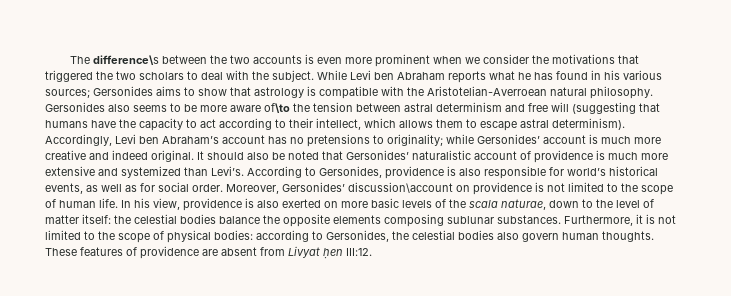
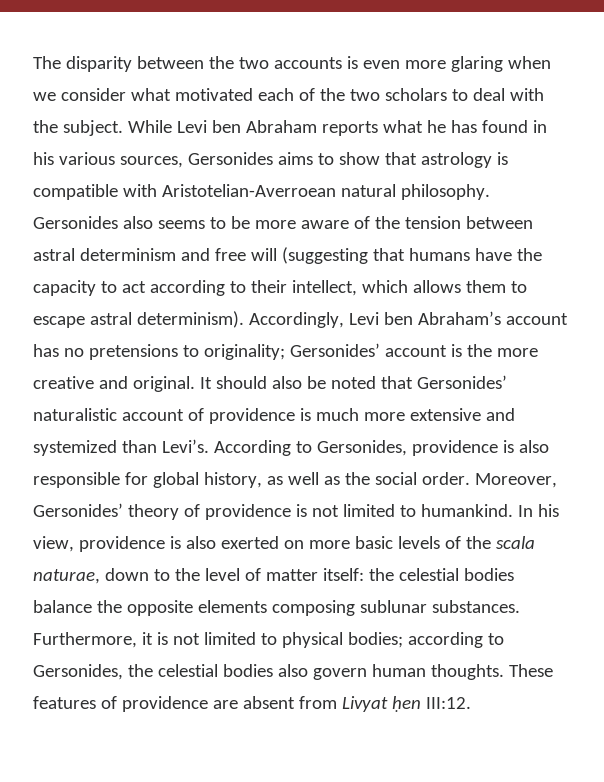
[92,55,159,65] difference\s -> [65,56,132,72] disparity
[374,54,430,67] prominent -> [450,56,503,72] glaring
[531,54,639,64] [45,70,93,82] the motivations that triggered -> [130,88,315,101] what motivated each of
[45,89,90,98] sources; -> [119,156,183,168] sources,
[407,87,424,96] the -> (157, 190) none
[264,103,290,113] of\to -> [353,216,370,229] of
[446,134,474,144] while -> (285, 352) none
[601,136,631,144] much -> [466,344,492,357] the
[112,150,148,160] indeed -> (128, 382) none
[567,166,658,176] [45,183,83,194] world’s historical events, -> [152,472,262,488] global history,
[140,183,155,192] for -> [344,472,370,485] the
[348,182,470,193] discussion\account on -> [127,504,200,520] theory of
[621,183,673,195] [45,198,118,208] the scope of human life. -> [420,504,513,517] humankind.
[98,230,253,243] the scope of physical bodies: -> [281,632,403,648] physical bodies;

